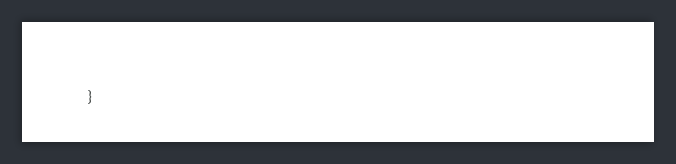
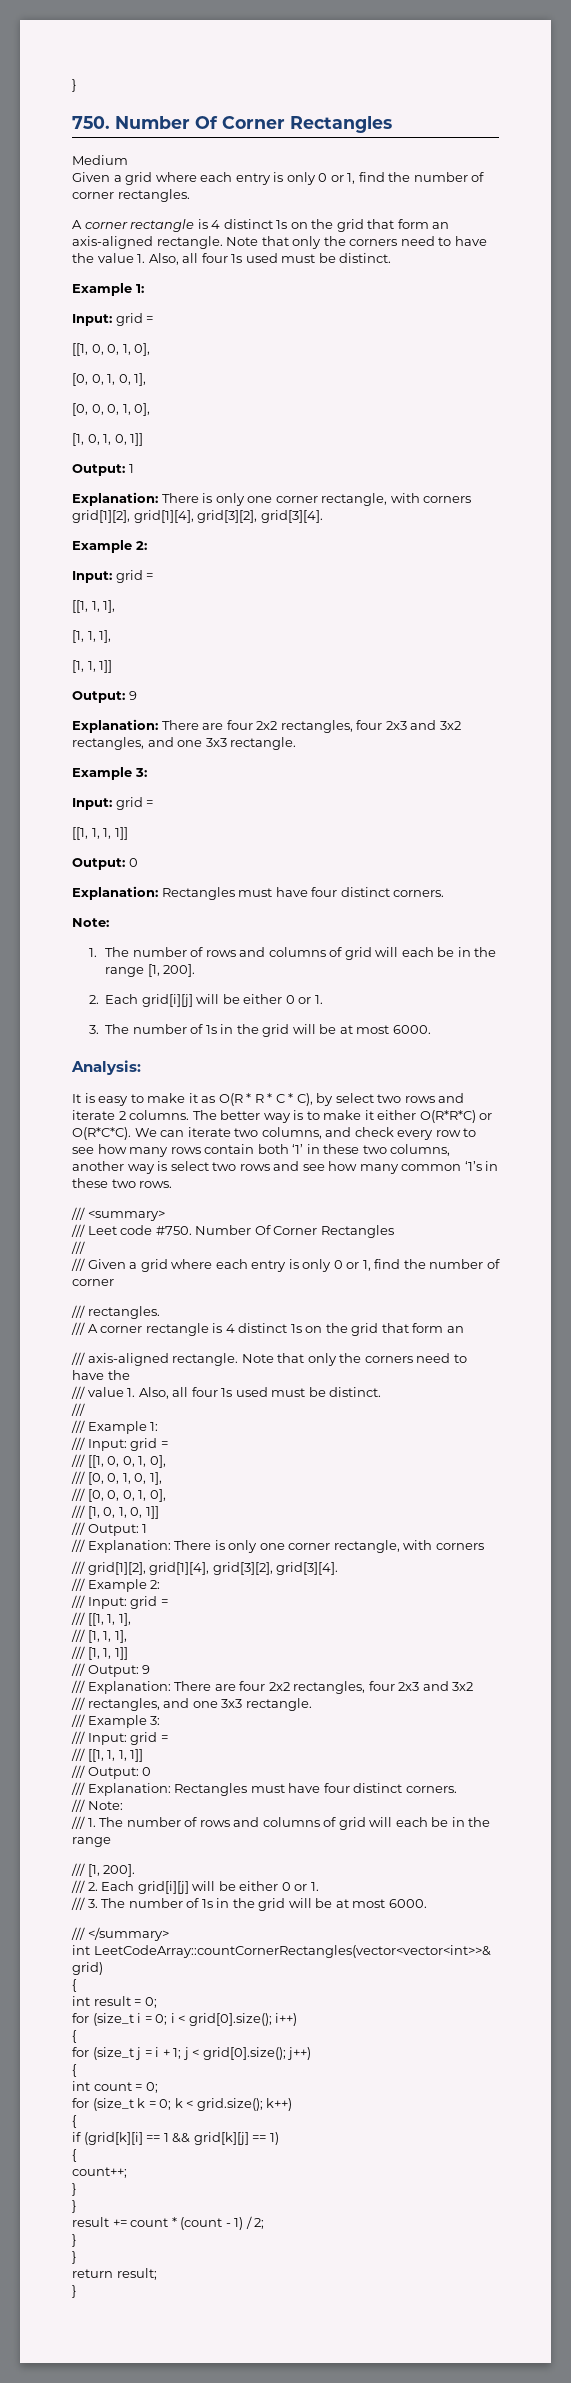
[87,90,93,104] } -> [72,79,76,92] [72,116,392,133] [72,155,128,165] [72,172,485,185] [72,189,190,202] [72,219,450,232] [72,236,487,249] [72,253,392,265] [72,283,144,296] [72,313,154,326] [72,343,151,356] [72,373,147,386] [72,403,151,416] [72,433,144,446] [72,464,134,476] [72,492,472,506] [72,510,323,523] [72,540,147,553] [72,570,154,583] [72,600,116,613] [72,630,112,643] [72,660,113,673] [72,691,137,703] [72,719,461,733] [72,737,297,750] [72,767,147,780] [72,797,154,810] [72,827,128,840] [72,858,138,870] [72,886,445,900] [72,918,109,927] [88,947,497,960] [105,964,196,977] [88,994,323,1007] [88,1024,431,1037] [71,1060,141,1075] [72,1093,465,1106] [72,1110,493,1123] [72,1127,477,1140] [72,1144,451,1157] [72,1161,499,1174] [72,1178,173,1188] [71,1207,165,1221] [71,1224,394,1238] [71,1241,85,1254] [71,1258,500,1272] [72,1279,114,1286] [71,1305,160,1319] [71,1322,464,1336] [71,1352,467,1366] [72,1370,130,1380] [71,1386,382,1399] [71,1403,85,1416] [71,1420,159,1434] [71,1437,168,1451] [71,1454,166,1468] [71,1471,162,1485] [71,1488,166,1502] [71,1505,159,1519] [71,1522,148,1536] [71,1539,484,1553] [71,1561,339,1575] [71,1578,161,1592] [71,1595,168,1609] [71,1612,131,1626] [71,1629,127,1643] [71,1646,128,1660] [71,1663,151,1677] [71,1680,474,1694] [71,1697,312,1711] [71,1714,161,1728] [71,1731,168,1745] [71,1748,144,1762] [71,1765,152,1779] [71,1782,457,1796] [71,1799,123,1812] [71,1816,491,1830] [72,1837,111,1847] [71,1863,136,1877] [71,1880,319,1894] [71,1897,427,1911] [71,1927,169,1941] [72,1945,491,1958] [72,1962,103,1975] [72,1979,77,1992] [72,1996,157,2008] [72,2013,298,2026] [72,2030,77,2043] [72,2047,312,2060] [72,2064,77,2077] [72,2081,158,2093] [72,2098,293,2111] [72,2115,77,2128] [72,2132,279,2145] [72,2149,77,2162] [72,2167,127,2178] [72,2183,76,2196] [72,2200,76,2213] [72,2216,265,2230] [72,2234,76,2247] [72,2251,76,2264] [72,2268,157,2280] [72,2285,76,2298] } // 750. Number Of Corner Rectangles // Medium // Given a grid where each entry is only 0 or 1, find the number of corner rectangles. // A corner rectangle is 4 distinct 1s on the grid that form an axis-aligned rectangle. Note that only the corners need to have the value 1. Also, all four 1s used must be distinct. // Example 1: // Input: grid = // [[1, 0, 0, 1, 0], // [0, 0, 1, 0, 1], // [0, 0, 0, 1, 0], // [1, 0, 1, 0, 1]] // Output: 1 // Explanation: There is only one corner rectangle, with corners grid[1][2], grid[1][4], grid[3][2], grid[3][4]. // Example 2: // Input: grid = // [[1, 1, 1], // [1, 1, 1], // [1, 1, 1]] // Output: 9 // Explanation: There are four 2x2 rectangles, four 2x3 and 3x2 rectangles, and one 3x3 rectangle. // Example 3: // Input: grid = // [[1, 1, 1, 1]] // Output: 0 // Explanation: Rectangles must have four distinct corners. // Note: // 1. The number of rows and columns of grid will each be in the range [1, 200]. // 2. Each grid[i][j] will be either 0 or 1. // 3. The number of 1s in the grid will be at most 6000. // Analysis: // It is easy to make it as O(R * R * C * C), by select two rows and iterate 2 columns. The better way is to make it either O(R*R*C) or O(R*C*C). We can iterate two columns, and check every row to see how many rows contain both ‘1’ in these two columns, another way is select two rows and see how many common ‘1’s in these two rows. // /// <summary> // /// Leet code #750. Number Of Corner Rectangles // /// // /// Given a grid where each entry is only 0 or 1, find the number of corner // /// rectangles. // /// A corner rectangle is 4 distinct 1s on the grid that form an // /// axis-aligned rectangle. Note that only the corners need to have the // /// value 1. Also, all four 1s used must be distinct. // /// // /// Example 1: // /// Input: grid = // /// [[1, 0, 0, 1, 0], // /// [0, 0, 1, 0, 1], // /// [0, 0, 0, 1, 0], // /// [1, 0, 1, 0, 1]] // /// Output: 1 // /// Explanation: There is only one corner rectangle, with corners // /// grid[1][2], grid[1][4], grid[3][2], grid[3][4]. // /// Example 2: // /// Input: grid = // /// [[1, 1, 1], // /// [1, 1, 1], // /// [1, 1, 1]] // /// Output: 9 // /// Explanation: There are four 2x2 rectangles, four 2x3 and 3x2 // /// rectangles, and one 3x3 rectangle. // /// Example 3: // /// Input: grid = // /// [[1, 1, 1, 1]] // /// Output: 0 // /// Explanation: Rectangles must have four distinct corners. // /// Note: // /// 1. The number of rows and columns of grid will each be in the range // /// [1, 200]. // /// 2. Each grid[i][j] will be either 0 or 1. // /// 3. The number of 1s in the grid will be at most 6000. // /// </summary> // int LeetCodeArray::countCornerRectangles(vector<vector<int>>& grid) // { // int result = 0; // for (size_t i = 0; i < grid[0].size(); i++) // { // for (size_t j = i + 1; j < grid[0].size(); j++) // { // int count = 0; // for (size_t k = 0; k < grid.size(); k++) // { // if (grid[k][i] == 1 && grid[k][j] == 1) // { // count++; // } // } // result += count * (count - 1) / 2; // } // } // return result; // }

